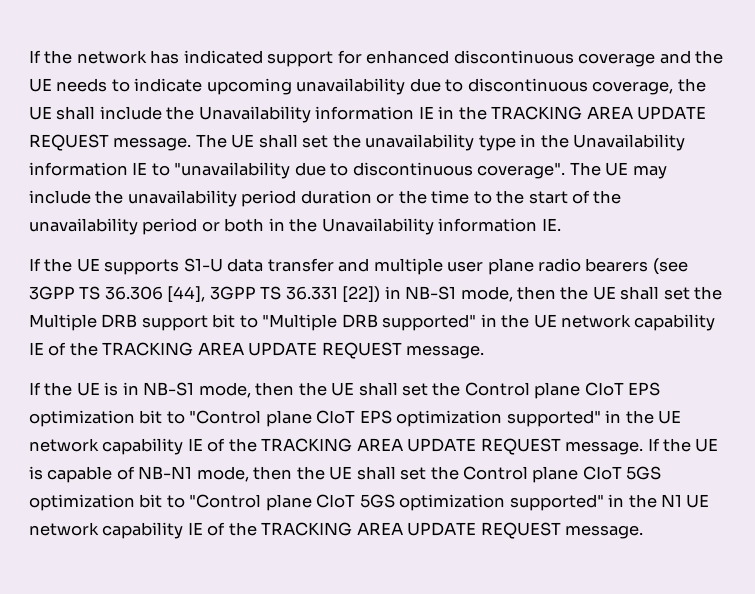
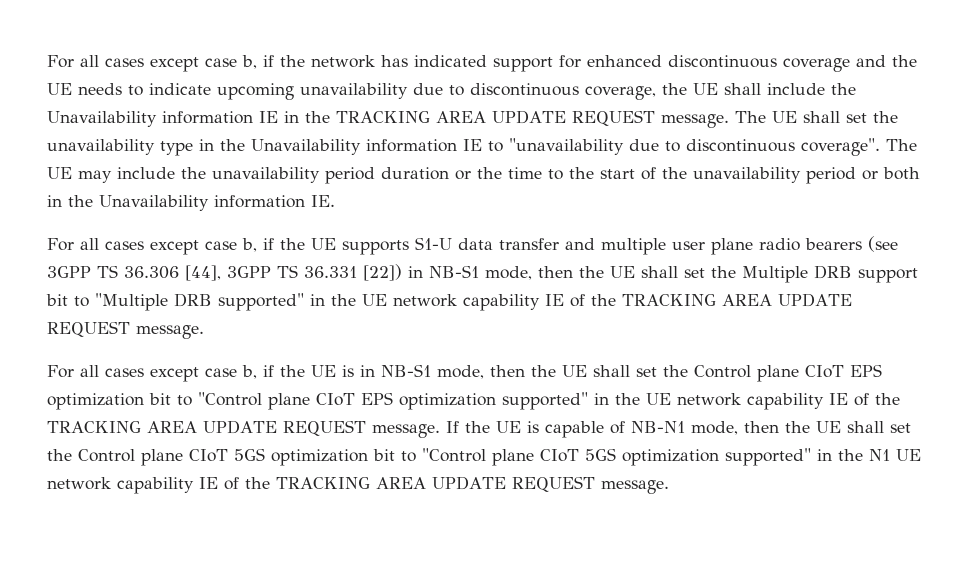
[29,50,41,63] If -> [47,55,274,72] For all cases except case b, if
[29,258,41,271] If -> [47,238,274,255] For all cases except case b, if
[29,382,41,395] If -> [47,365,274,382] For all cases except case b, if

